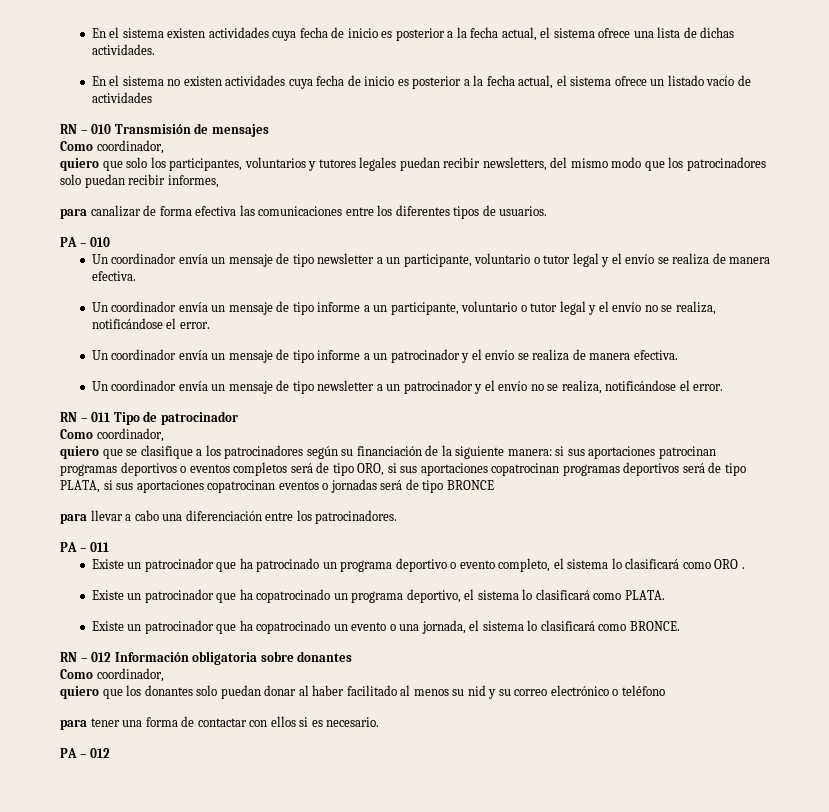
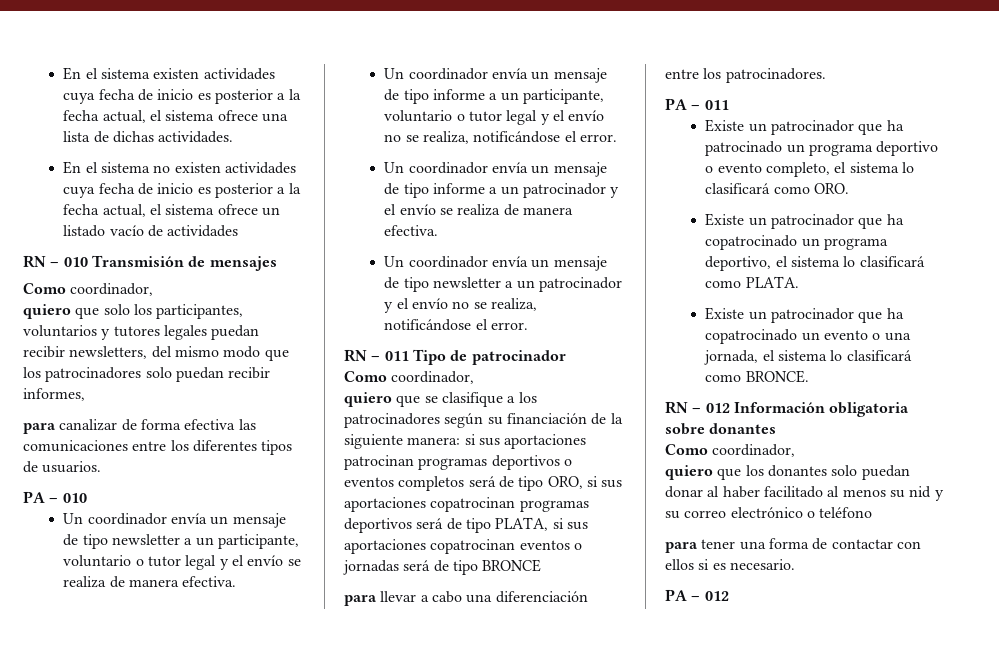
[714,559,745,569] ORO . -> [813,183,849,194] ORO.

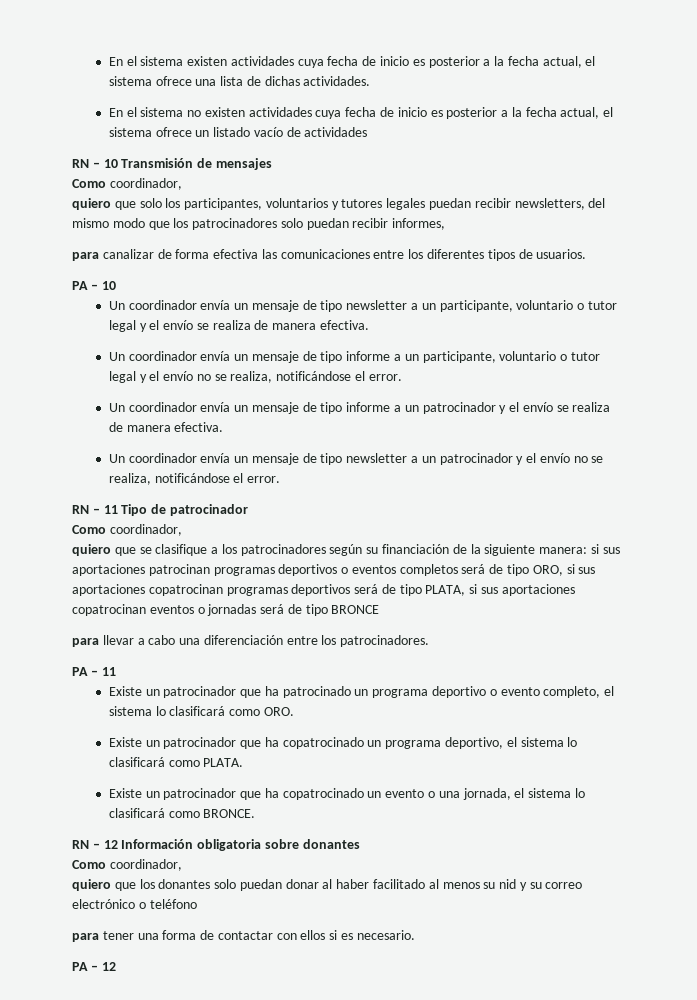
[63,257,88,267] 010 -> [103,159,118,168] 10
[62,493,87,503] 010 -> [101,281,116,290] 10
[384,351,409,361] 011 -> [103,505,118,514] 11
[704,100,729,110] 011 -> [101,667,116,676] 11
[705,403,730,413] 012 -> [103,840,118,849] 12
[704,591,729,601] 012 -> [101,962,116,971] 12

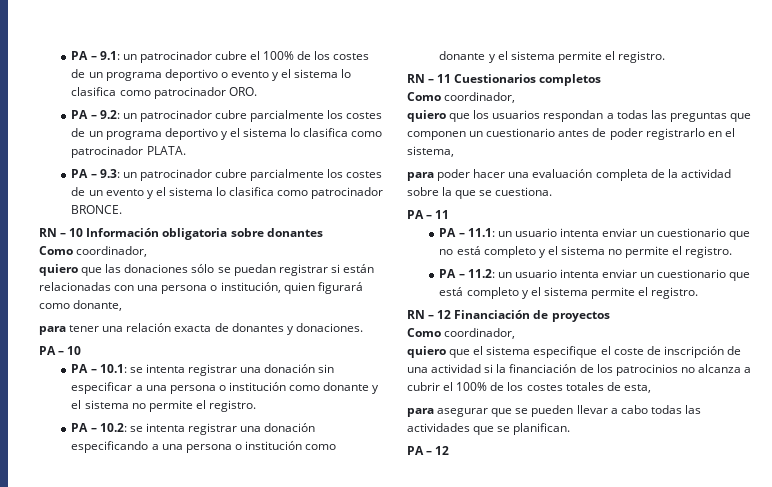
[108,56,596,68] [108,76,371,86] [108,107,614,119] [108,127,368,137] [72,158,272,170] [72,178,182,190] [72,198,606,210] [72,218,446,230] [72,249,587,261] [72,281,116,290] [108,300,617,312] [108,320,370,332] [108,351,600,363] [108,371,402,383] [108,402,611,414] [108,422,224,432] [108,453,604,465] [108,473,281,485] [72,504,248,516] [72,524,182,536] [72,544,620,556] [72,564,596,576] [72,584,575,596] [72,604,380,616] [72,635,430,647] [72,667,116,676] [108,686,351,698] En el sistema existen actividades cuya fecha de inicio es posterior a la fecha actual, el sistema ofrece una lista de dichas actividades. // En el sistema no existen actividades cuya fecha de inicio es posterior a la fecha actual, el sistema ofrece un listado vacío de actividades // RN – 10 Transmisión de mensajes // Como coordinador, // quiero que solo los participantes, voluntarios y tutores legales puedan recibir newsletters, del mismo modo que los patrocinadores solo puedan recibir informes, // para canalizar de forma efectiva las comunicaciones entre los diferentes tipos de usuarios. // PA – 10 // Un coordinador envía un mensaje de tipo newsletter a un participante, voluntario o tutor legal y el envío se realiza de manera efectiva. // Un coordinador envía un mensaje de tipo informe a un participante, voluntario o tutor legal y el envío no se realiza, notificándose el error. // Un coordinador envía un mensaje de tipo informe a un patrocinador y el envío se realiza de manera efectiva. // Un coordinador envía un mensaje de tipo newsletter a un patrocinador y el envío no se realiza, notificándose el error. // RN – 11 Tipo de patrocinador // Como coordinador, // quiero que se clasifique a los patrocinadores según su financiación de la siguiente manera: si sus aportaciones patrocinan programas deportivos o eventos completos será de tipo ORO, si sus aportaciones copatrocinan programas deportivos será de tipo PLATA, si sus aportaciones copatrocinan eventos o jornadas será de tipo BRONCE // para llevar a cabo una diferenciación entre los patrocinadores. // PA – 11 // Existe un patrocinador que ha patrocinado -> [71,51,370,63] [71,69,86,78] PA – 9.1: un patrocinador cubre el 100% de los costes de
[543,686,615,698] [108,706,294,716] [108,737,578,749] [108,757,244,767] [108,788,585,800] [108,808,200,818] completo, el sistema lo clasificará como ORO. // Existe un patrocinador que ha copatrocinado un programa deportivo, el sistema lo clasificará como PLATA. // Existe un patrocinador que ha copatrocinado un evento o una jornada, el sistema lo clasificará como -> [272,69,352,81] [71,87,257,99] [71,110,383,122] [71,128,383,140] [71,146,186,158] [71,169,383,181] [71,187,384,199] y el sistema lo clasifica como patrocinador ORO. // PA – 9.2: un patrocinador cubre parcialmente los costes de un programa deportivo y el sistema lo clasifica como patrocinador PLATA. // PA – 9.3: un patrocinador cubre parcialmente los costes de un evento y el sistema lo clasifica como patrocinador
[103,840,118,849] 12 -> [69,228,84,237] 10
[139,879,583,891] [72,899,197,909] [72,930,415,942] los donantes solo puedan donar al haber facilitado al menos su nid y su correo electrónico o teléfono // para tener una forma de contactar con ellos si es necesario. -> [105,264,374,276] [39,282,363,294] [39,300,123,311] [39,323,363,335] [39,346,82,355] [71,364,335,376] [71,382,380,394] [71,400,256,412] [71,423,316,435] [71,441,337,453] [439,51,666,63] [407,74,602,86] [407,92,516,103] [407,110,751,122] [407,128,735,140] [407,146,454,157] [407,169,731,181] [407,187,553,199] [407,210,450,219] [439,228,751,240] [439,246,733,258] [439,269,751,281] [439,287,699,299] [407,310,610,322] [407,328,516,339] [407,346,741,358] [407,364,752,376] [407,382,651,393] [407,405,701,417] [407,423,571,435] las donaciones sólo se puedan registrar si están relacionadas con una persona o institución, quien figurará como donante, // para tener una relación exacta de donantes y donaciones. // PA – 10 // PA – 10.1: se intenta registrar una donación sin especificar a una persona o institución como donante y el sistema no permite el registro. // PA – 10.2: se intenta registrar una donación especificando a una persona o institución como donante y el sistema permite el registro. // RN – 11 Cuestionarios completos // Como coordinador, // quiero que los usuarios respondan a todas las preguntas que componen un cuestionario antes de poder registrarlo en el sistema, // para poder hacer una evaluación completa de la actividad sobre la que se cuestiona. // PA – 11 // PA – 11.1: un usuario intenta enviar un cuestionario que no está completo y el sistema no permite el registro. // PA – 11.2: un usuario intenta enviar un cuestionario que está completo y el sistema permite el registro. // RN – 12 Financiación de proyectos // Como coordinador, // quiero que el sistema especifique el coste de inscripción de una actividad si la financiación de los patrocinios no alcanza a cubrir el 100% de los costes totales de esta, // para asegurar que se pueden llevar a cabo todas las actividades que se planifican.

